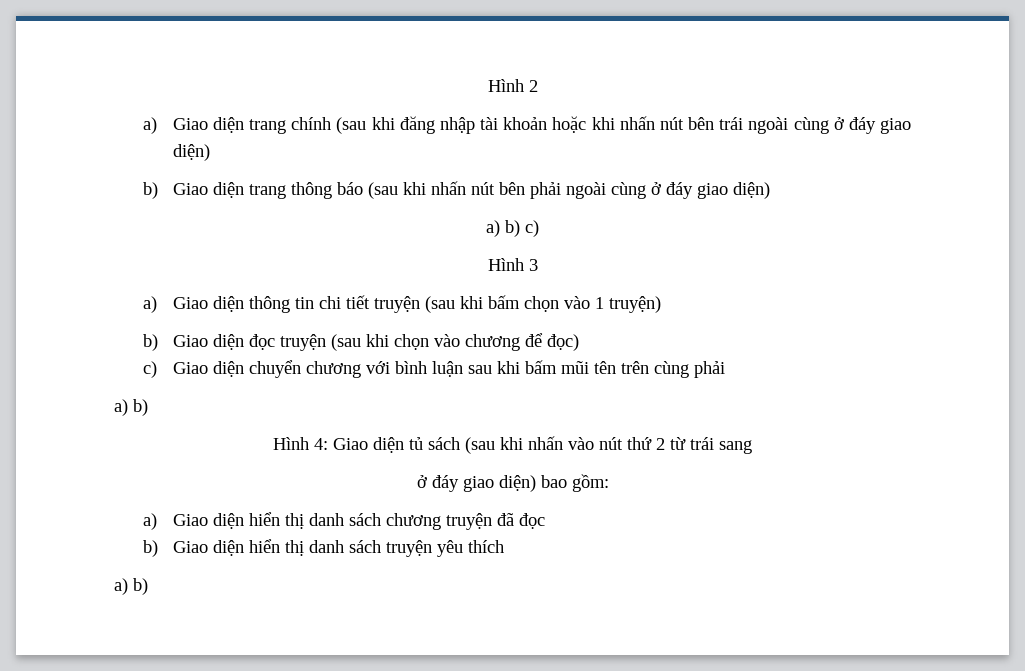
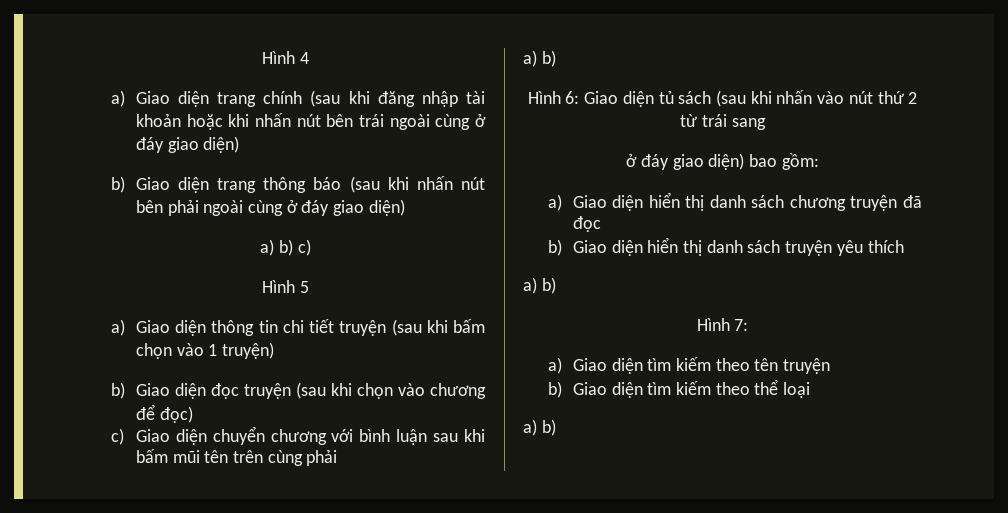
[487,79,538,92] Hình 2 -> [262,51,309,64] Hình 4
[528,259,538,271] 3 -> [299,281,309,293] 5
[314,438,328,450] 4: -> [565,91,580,104] 6:
(148, 586) none -> [696,318,749,331] [547,357,831,374] [547,379,811,398] [523,419,556,436] // Hình 7: // a) Giao diện tìm kiếm theo tên truyện // b) Giao diện tìm kiếm theo thể loại // a) b)

